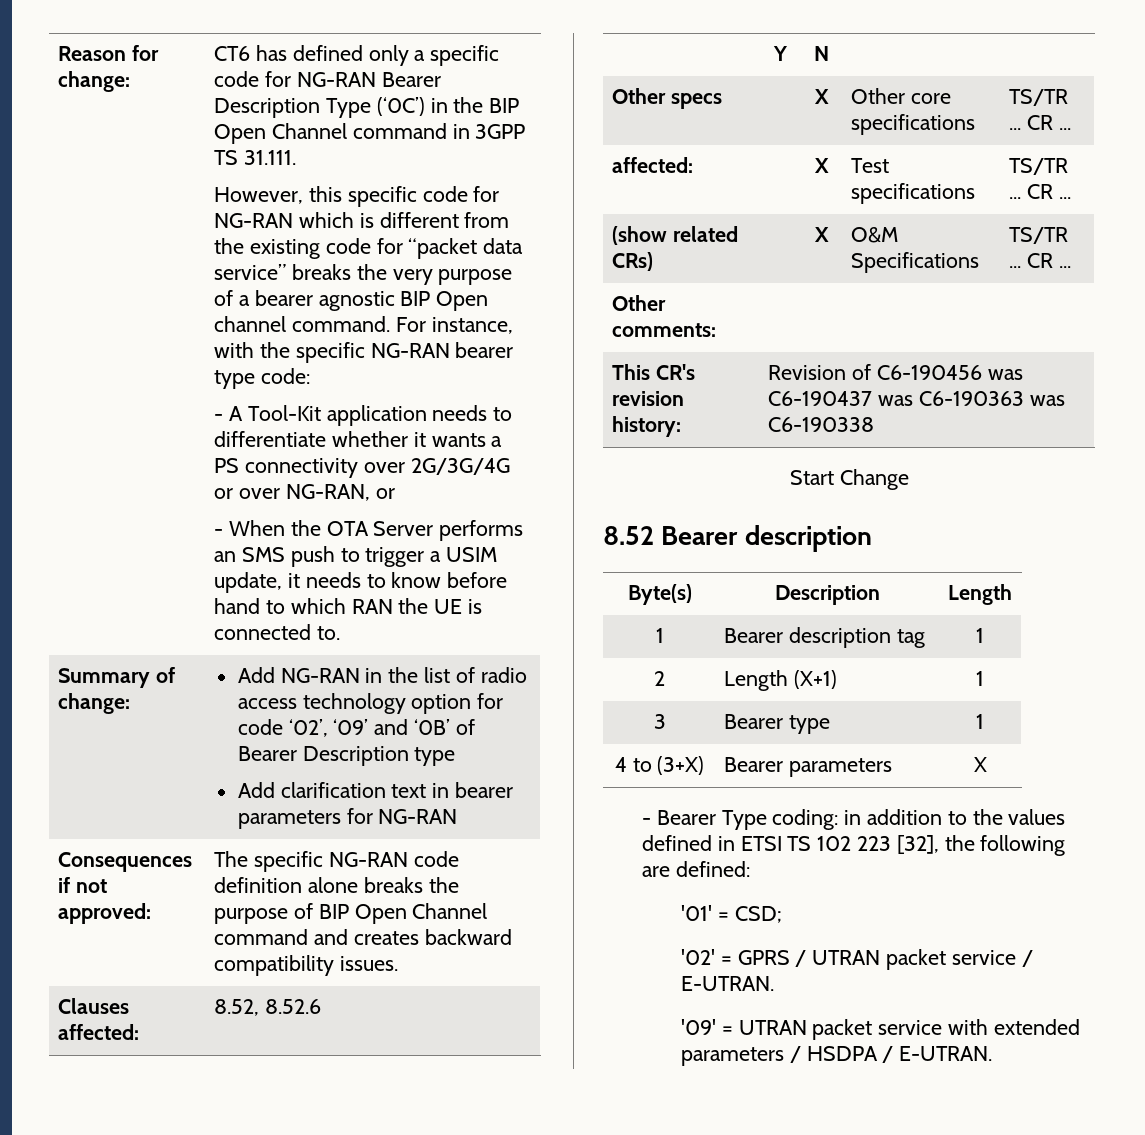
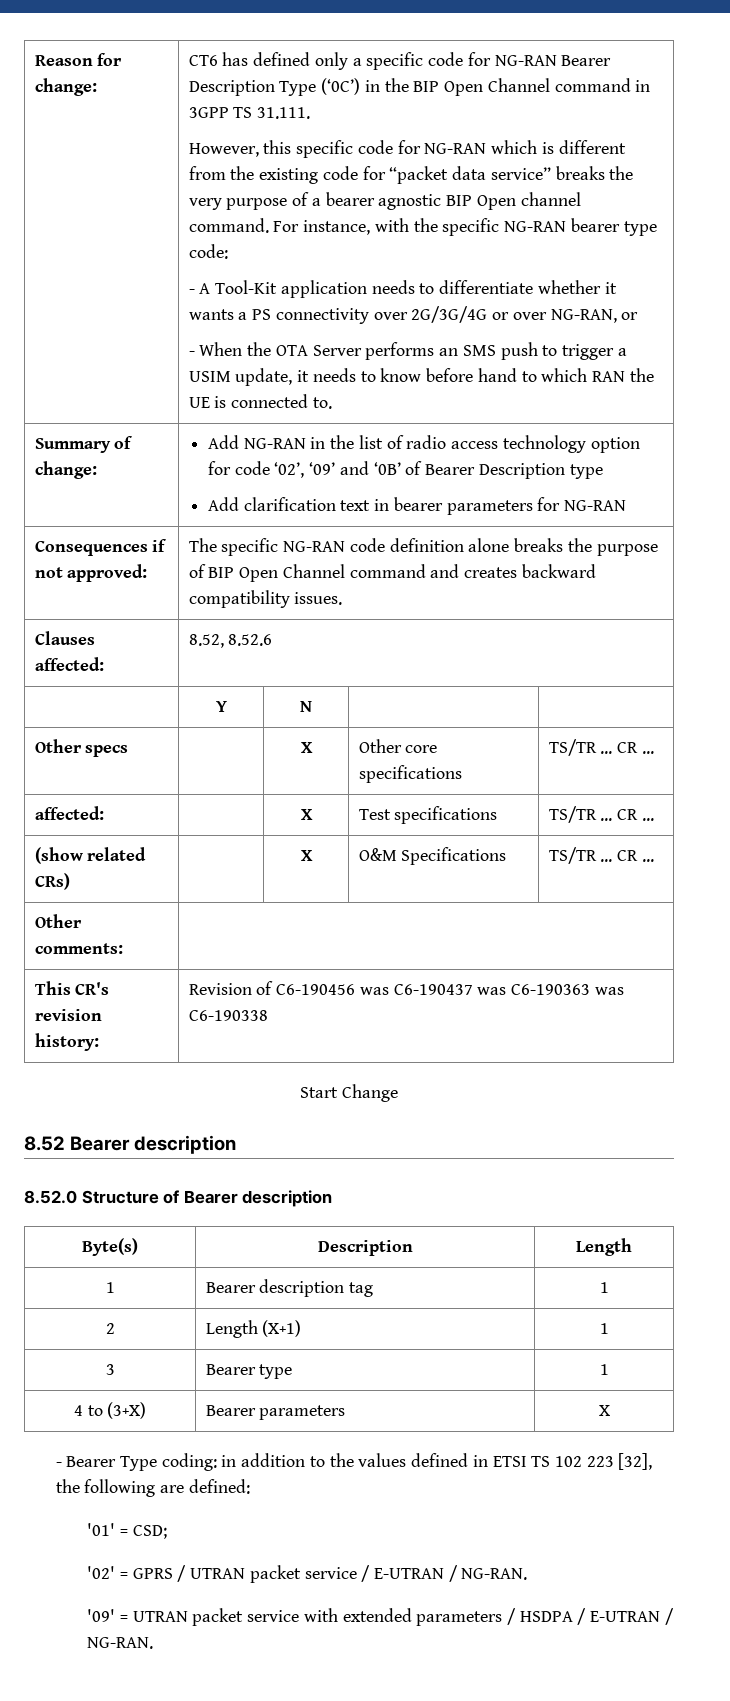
(872, 538) none -> [24,1190,333,1207] // 8.52.0 Structure of Bearer description
[680,976,774,991] E-UTRAN. -> [373,1565,528,1582] E-UTRAN / NG-RAN.
[899,1046,993,1061] E-UTRAN. -> [590,1608,674,1625] [87,1637,154,1649] E-UTRAN / NG-RAN.

